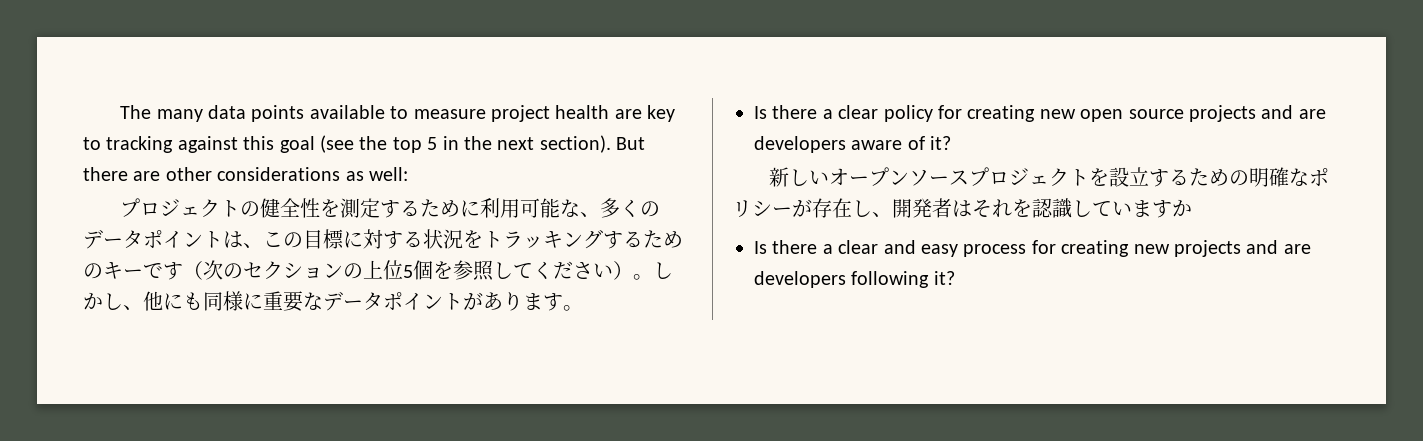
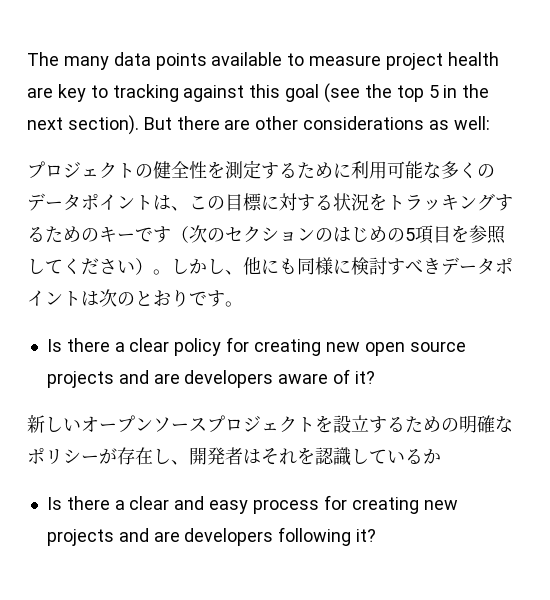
[580,212,601,217] 、 -> (441, 170) none
[363,260,433,280] 上位5個 -> [333,225,451,244] はじめの5項目
[263,291,543,312] 重要なデータポイントがありま -> [351,257,513,275] [27,289,207,307] 検討すべきデータポイントは次のとおりで
[1132,200,1172,218] ます -> [405,449,423,464] る

